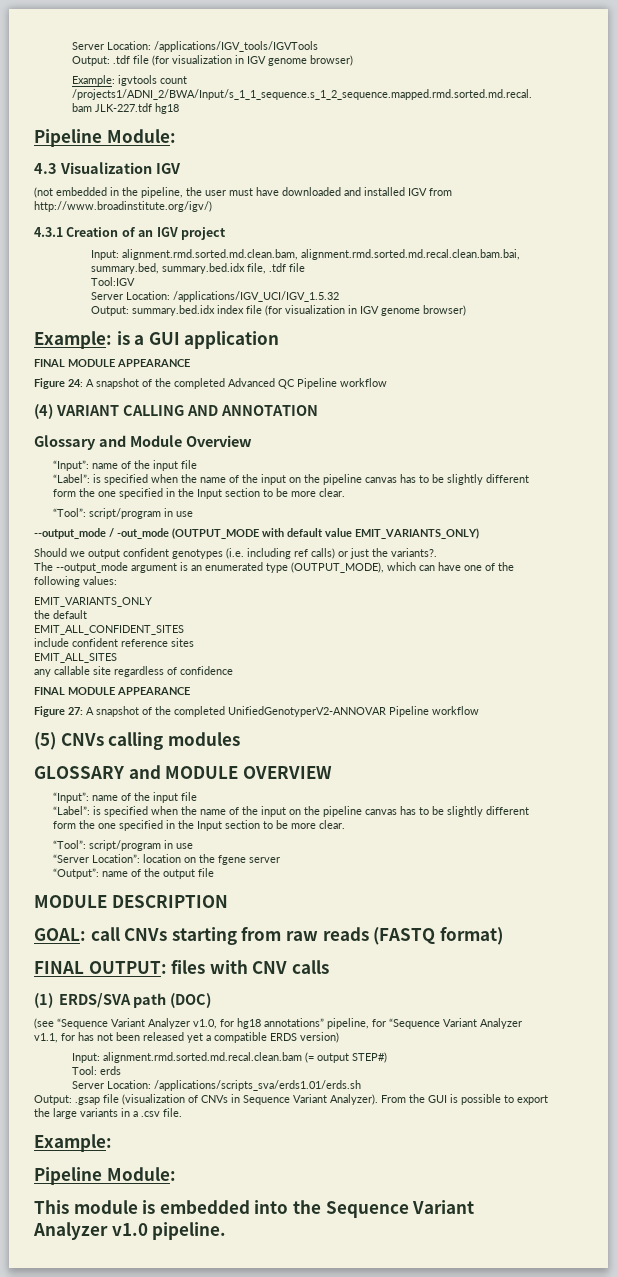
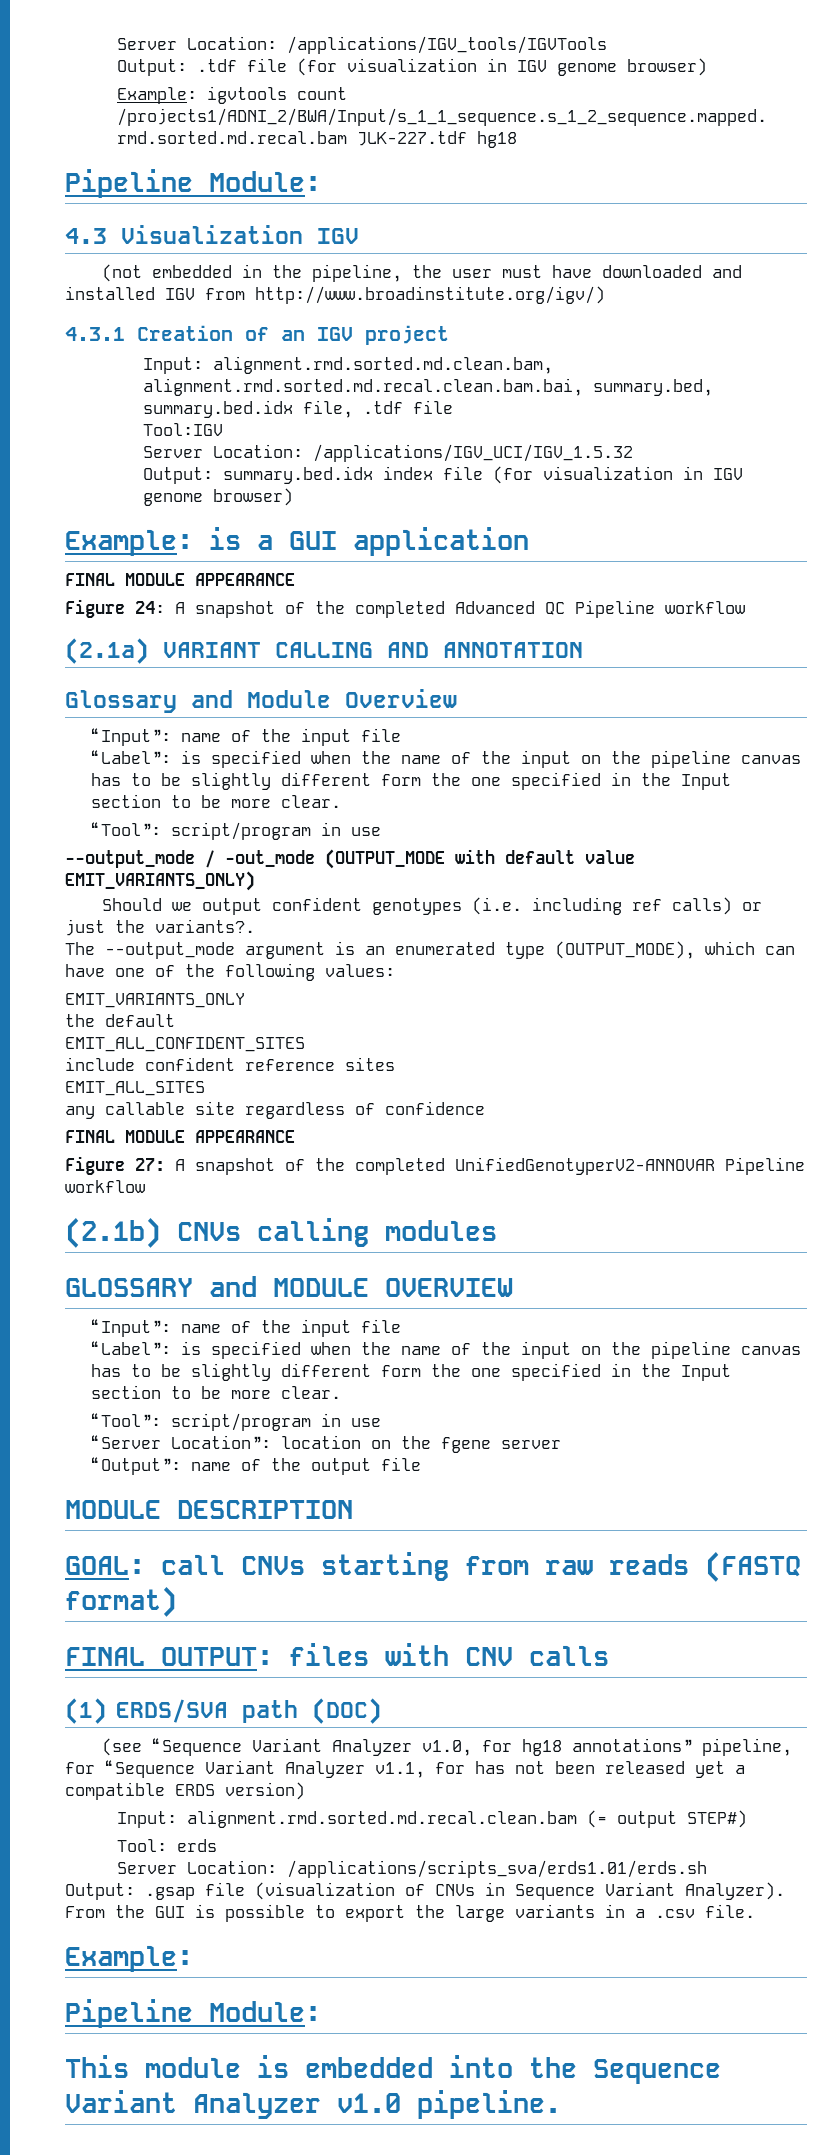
[34,404,53,419] (4) -> [65,638,149,664] (2.1a)
[34,732,56,750] (5) -> [65,1218,161,1248] (2.1b)

